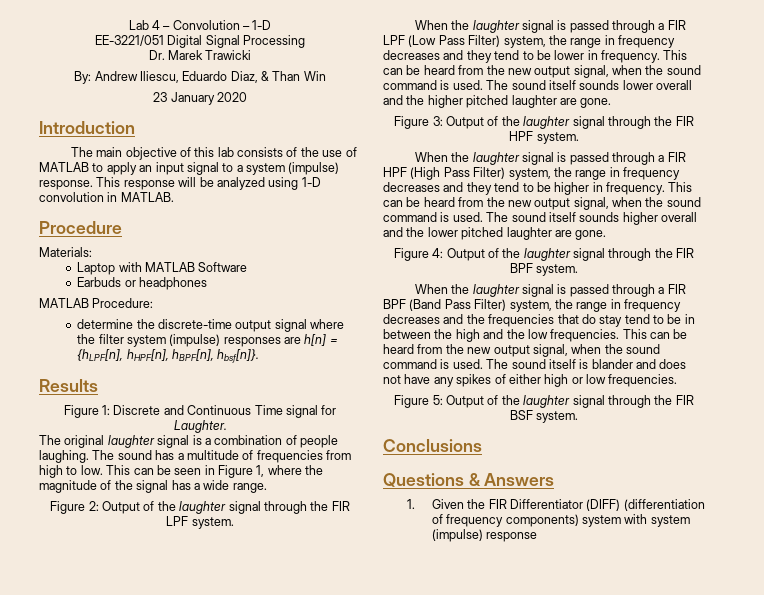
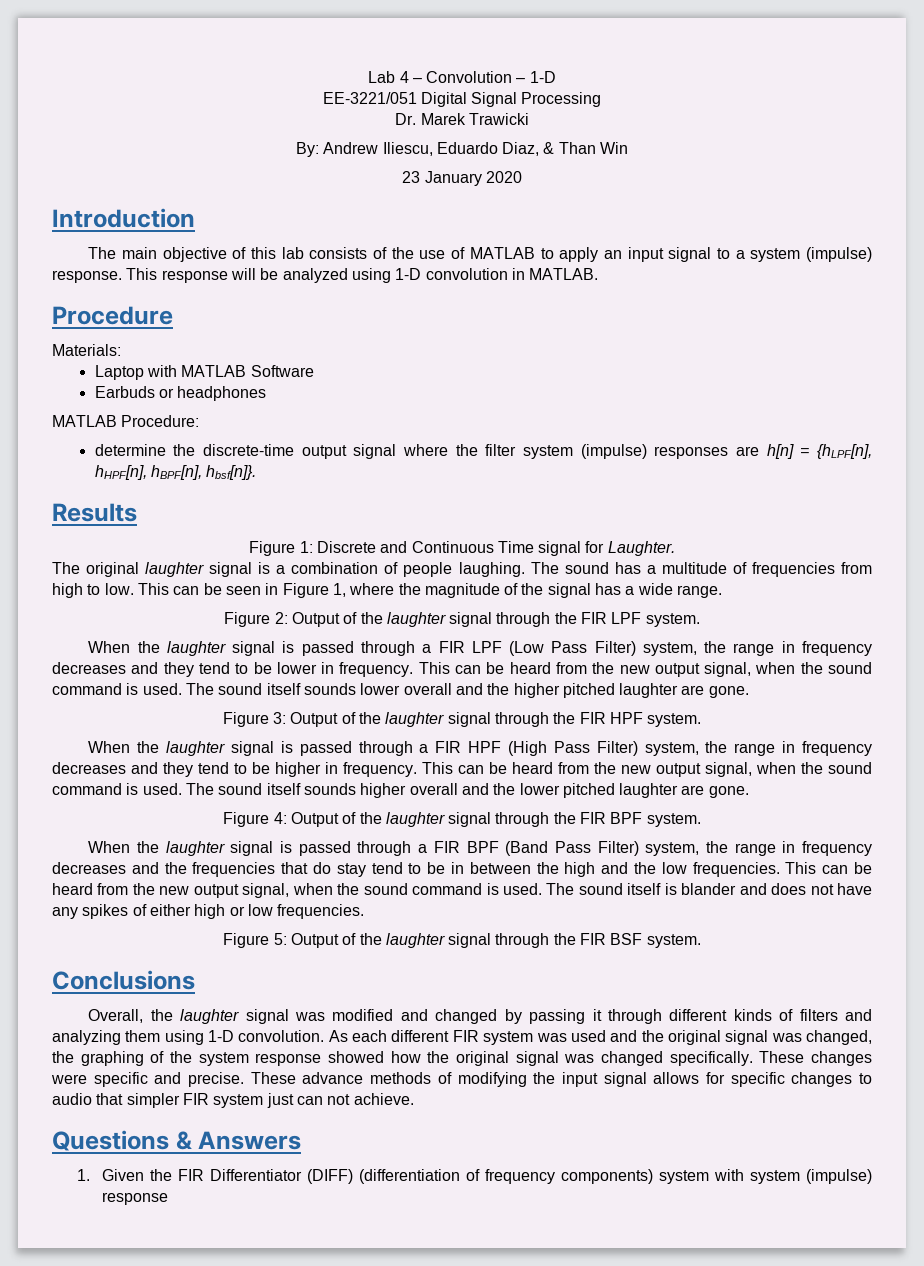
(482, 445) none -> [88,1009,872,1024] [52,1030,873,1045] [52,1051,872,1066] [51,1072,872,1087] [52,1093,414,1108] // Overall, the laughter signal was modified and changed by passing it through different kinds of filters and analyzing them using 1-D convolution. As each different FIR system was used and the original signal was changed, the graphing of the system response showed how the original signal was changed specifically. These changes were specific and precise. These advance methods of modifying the input signal allows for specific changes to audio that simpler FIR system just can not achieve.

